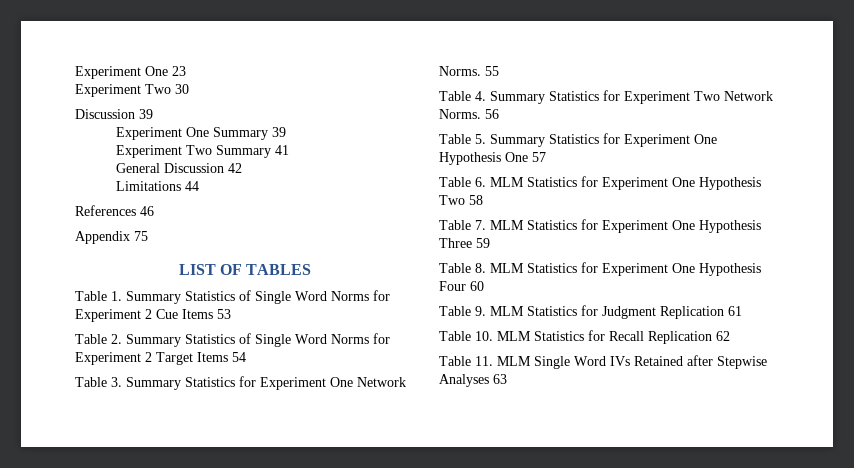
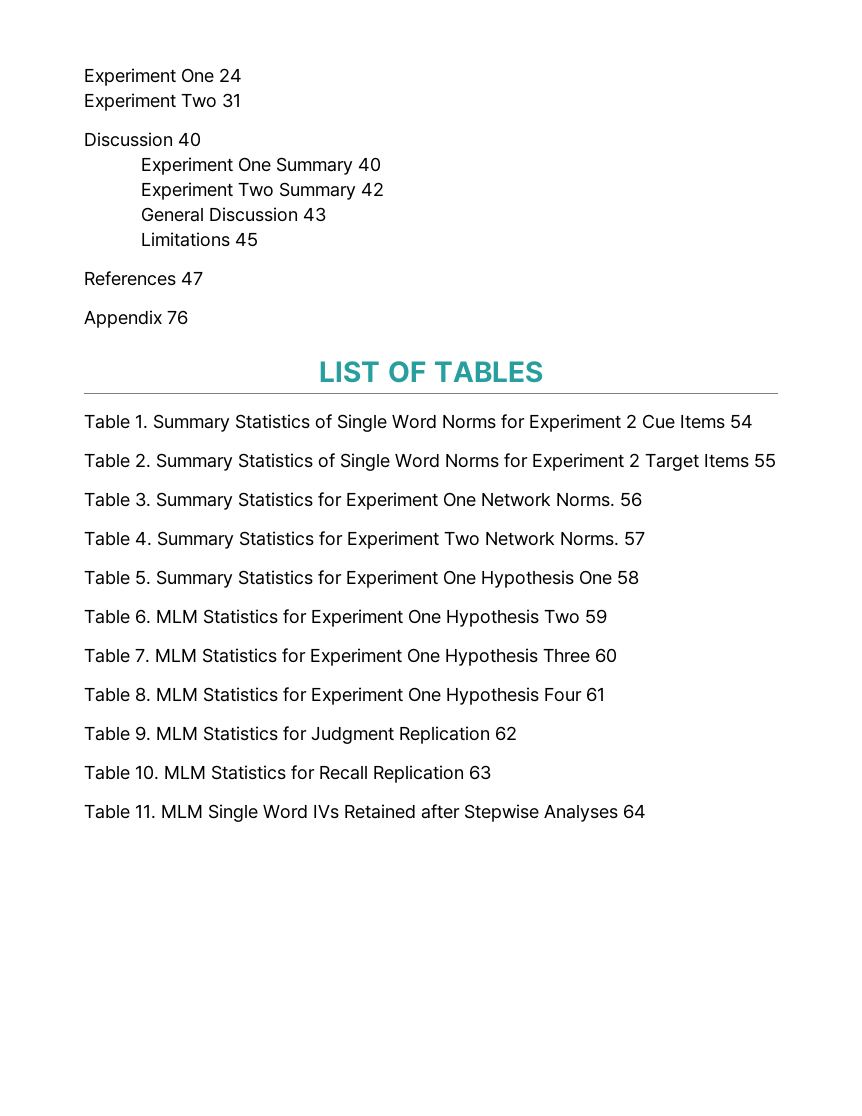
[75,66,186,79] [75,84,189,97] [75,109,153,119] Experiment One 23 // Experiment Two 30 // Discussion 39 -> [84,68,242,86] [84,93,241,111] [84,132,201,147] Experiment One 24 // Experiment Two 31 // Discussion 40
[272,127,287,137] 39 -> [357,157,381,172] 40
[275,145,290,155] 41 -> [360,182,384,196] 42
[228,163,243,173] 42 -> [302,207,326,222] 43
[185,181,200,191] 44 -> [234,232,258,247] 45
[140,206,154,216] 46 -> [181,271,203,285] 47
[134,231,148,241] 75 -> [167,310,188,325] 76
[217,309,231,319] 53 -> [730,414,753,429] 54
[232,352,246,362] 54 -> [754,453,776,468] 55
[485,66,499,76] 55 -> [620,492,642,507] 56
[485,109,499,119] 56 -> [624,531,645,546] 57
[532,152,546,162] 57 -> [617,570,639,585] 58
[469,195,483,205] 58 -> [585,609,607,624] 59
[476,238,490,248] 59 -> [595,648,617,663] 60
[470,281,484,291] 60 -> [586,687,605,702] 61
[728,306,742,316] 61 -> [495,726,517,741] 62
[716,331,730,341] 62 -> [469,765,491,780] 63
[493,374,507,384] 63 -> [623,804,646,819] 64

